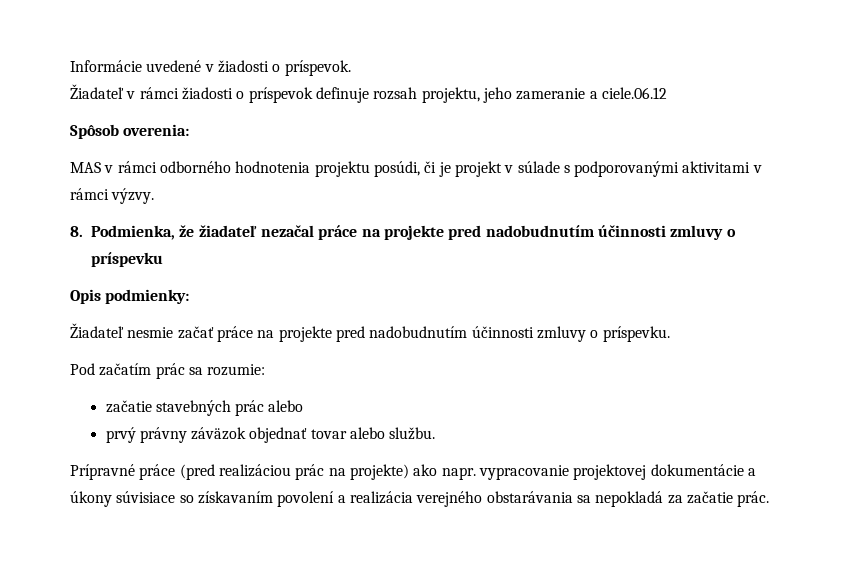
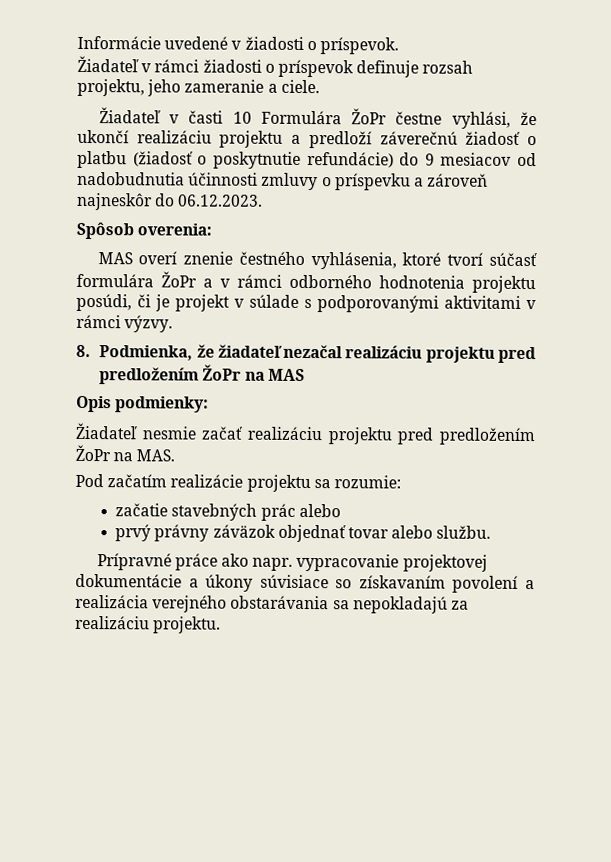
[601,87,667,99] [70,124,190,139] [70,162,101,173] ciele.06.12 // Spôsob overenia: // MAS -> [280,79,320,94] [98,107,537,129] [77,129,537,149] [77,150,537,169] [77,171,489,191] [77,192,264,211] [76,221,213,240] [97,251,537,270] [76,271,213,288] ciele. // Žiadateľ v časti 10 Formulára ŽoPr čestne vyhlási, že ukončí realizáciu projektu a predloží záverečnú žiadosť o platbu (žiadosť o poskytnutie refundácie) do 9 mesiacov od nadobudnutia účinnosti zmluvy o príspevku a zároveň najneskôr do 06.12.2023. // Spôsob overenia: // MAS overí znenie čestného vyhlásenia, ktoré tvorí súčasť formulára ŽoPr a
[318,225,736,240] [91,252,163,267] práce na projekte pred nadobudnutím účinnosti zmluvy o príspevku -> [345,345,536,364] [99,364,305,385] realizáciu projektu pred predložením ŽoPr na MAS
[216,326,670,342] práce na projekte pred nadobudnutím účinnosti zmluvy o príspevku. -> [246,426,536,446] [75,444,176,462] realizáciu projektu pred predložením ŽoPr na MAS.
[155,363,185,379] prác -> [170,474,311,493] realizácie projektu
[179,464,409,480] (pred realizáciou prác na projekte) -> (218, 562) none
[595,491,770,507] nepokladá za začatie prác. -> [352,596,469,614] [75,615,222,634] nepokladajú za realizáciu projektu.

